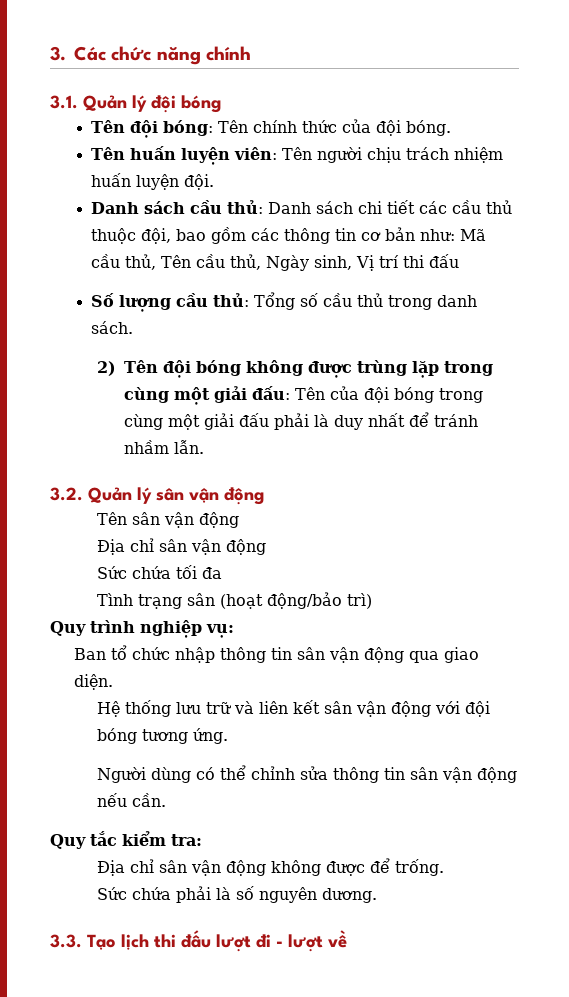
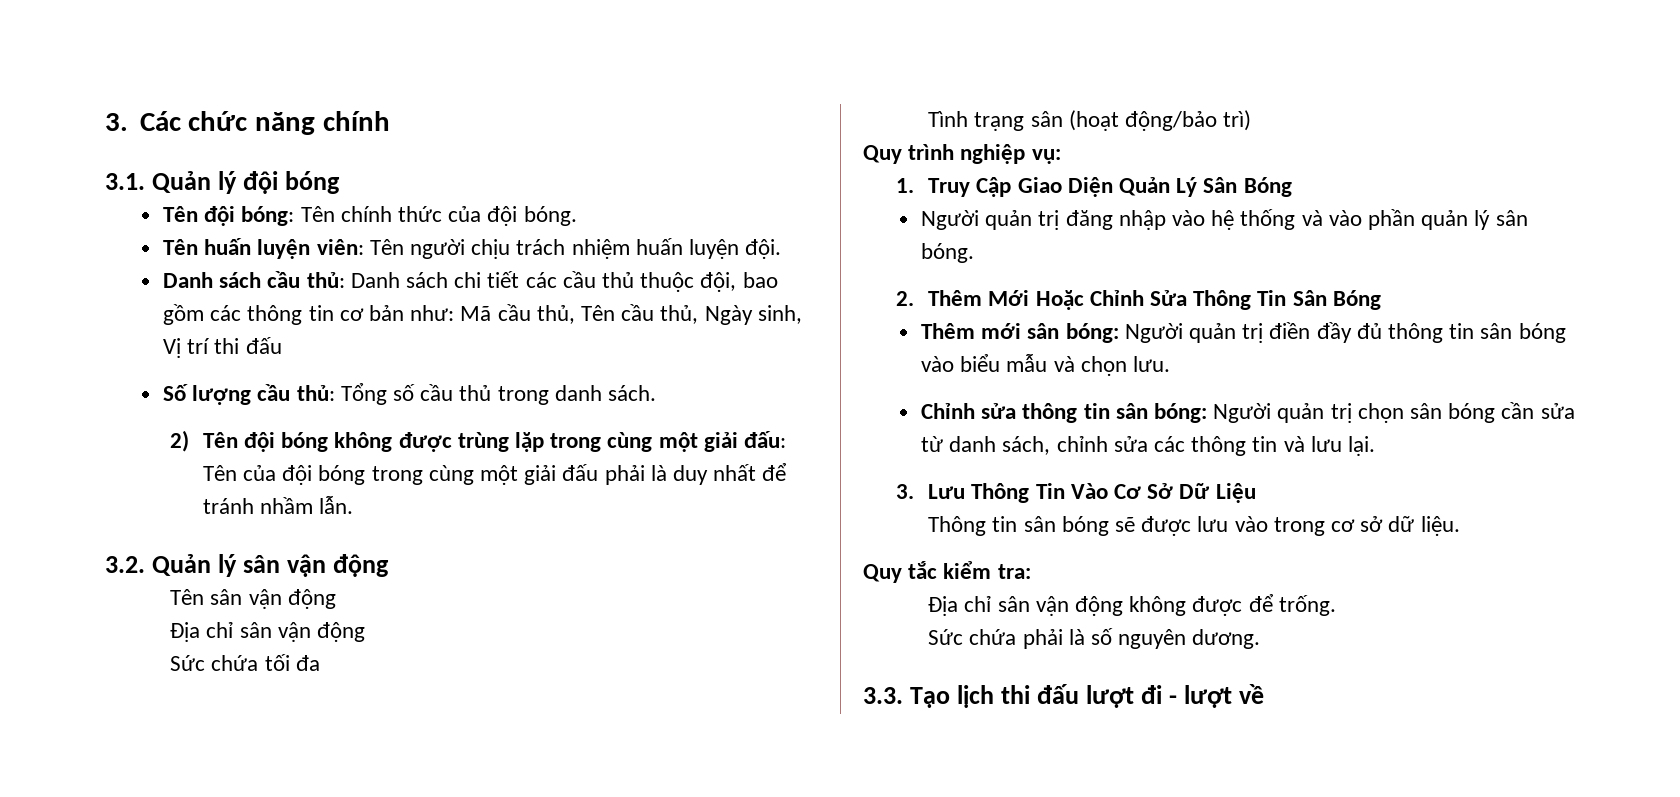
[73,645,479,663] [73,674,113,690] [97,700,491,717] [97,728,229,744] [97,765,518,783] [97,793,167,807] Ban tổ chức nhập thông tin sân vận động qua giao diện. // Hệ thống lưu trữ và liên kết sân vận động với đội bóng tương ứng. // Người dùng có thể chỉnh sửa thông tin sân vận động nếu cần. -> [895,177,1292,197] [920,209,1528,230] [920,243,974,263] [895,290,1381,310] [920,322,1566,343] [920,354,1170,376] [920,402,1575,423] [920,436,1375,456] [895,483,1256,503] [928,516,1460,536] 1. Truy Cập Giao Diện Quản Lý Sân Bóng // Người quản trị đăng nhập vào hệ thống và vào phần quản lý sân bóng. // 2. Thêm Mới Hoặc Chỉnh Sửa Thông Tin Sân Bóng // Thêm mới sân bóng: Người quản trị điền đầy đủ thông tin sân bóng vào biểu mẫu và chọn lưu. // Chỉnh sửa thông tin sân bóng: Người quản trị chọn sân bóng cần sửa từ danh sách, chỉnh sửa các thông tin và lưu lại. // 3. Lưu Thông Tin Vào Cơ Sở Dữ Liệu // Thông tin sân bóng sẽ được lưu vào trong cơ sở dữ liệu.

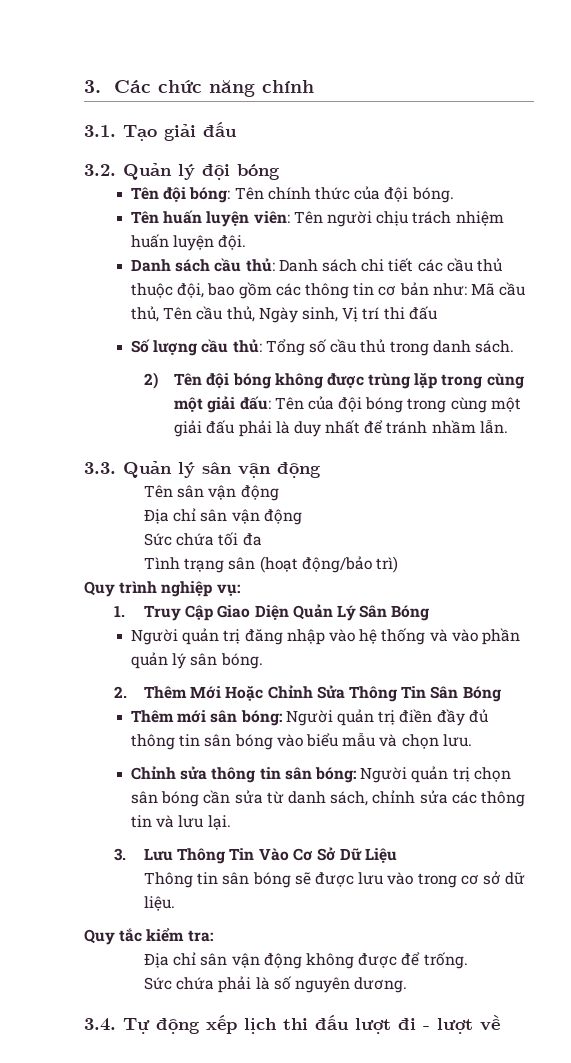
(145, 181) none -> [123,122,237,141] [84,164,116,176] Tạo giải đấu // 3.2.
[105,556,145,573] 3.2. -> [84,462,116,474] 3.3.
[863,687,951,708] 3.3. Tạo -> [84,1015,237,1034] 3.4. Tự động xếp

